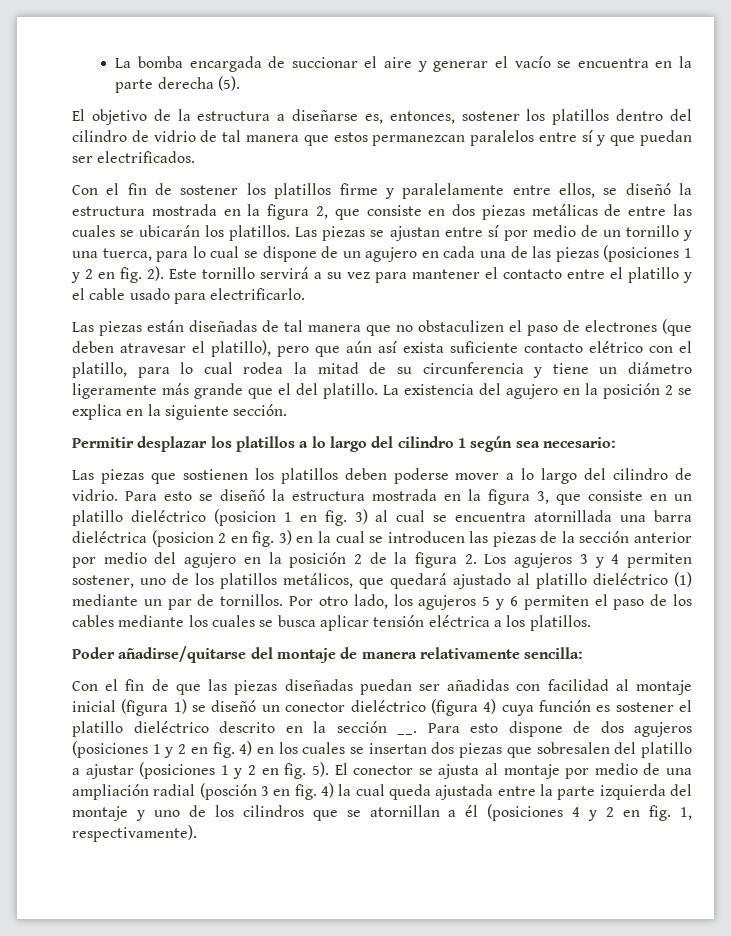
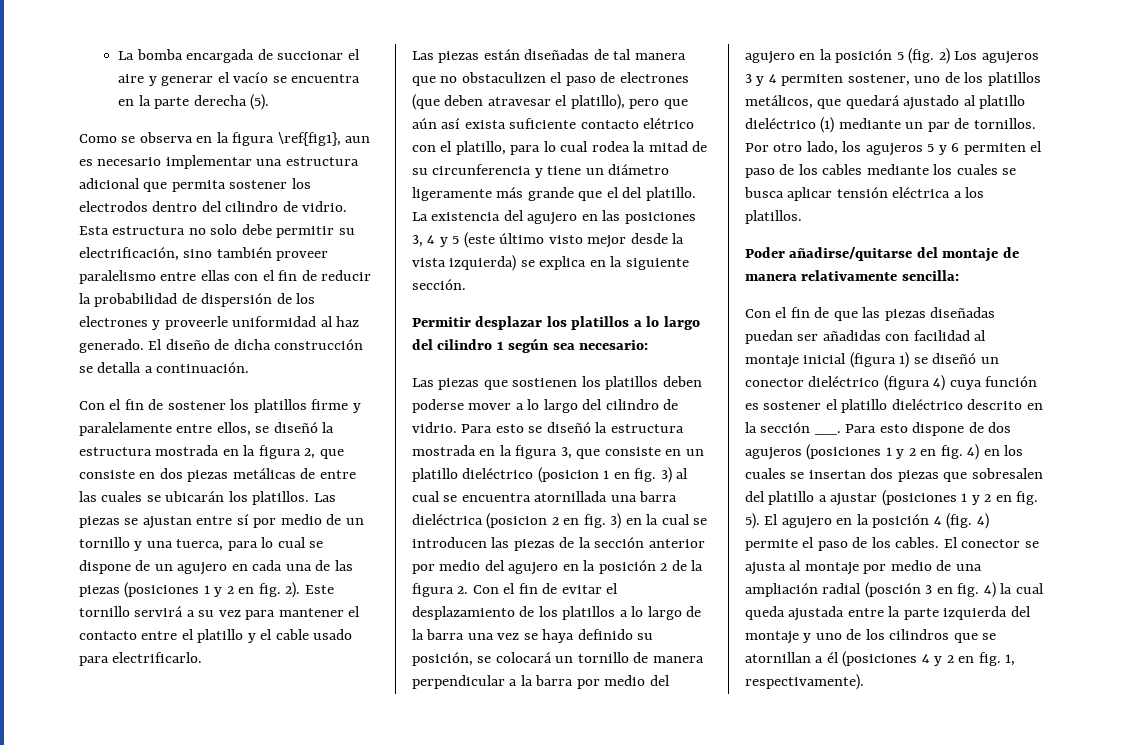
[72,109,610,125] El objetivo de la estructura a diseñarse es, entonces, sostener los platillos -> [79,132,371,146] [79,155,359,169] [79,178,311,192] [79,201,148,212] Como se observa en la figura \ref{fig1}, aun es necesario implementar una estructura adicional que permita sostener los electrodos
[153,130,693,146] [72,151,196,163] vidrio de tal manera que estos permanezcan paralelos entre sí y que puedan ser electrificados. -> [302,201,348,212] [79,224,355,238] [79,247,329,261] [79,270,372,284] [79,293,316,307] [79,316,360,330] [79,339,364,353] [79,362,250,373] vidrio. Esta estructura no solo debe permitir su electrificación, sino también proveer paralelismo entre ellas con el fin de reducir la probabilidad de dispersión de los electrones y proveerle uniformidad al haz generado. El diseño de dicha construcción se detalla a continuación.
[585,383,673,399] la posición 2 -> [602,210,696,224] [412,232,685,248] [412,255,517,271] las posiciones 3, 4 y 5 (este último visto mejor desde la vista izquierda)
(477, 559) none -> [472,583,619,594] [412,606,702,620] [412,629,654,643] [412,652,704,666] [412,675,670,689] [745,48,950,64] Con el fin de evitar el desplazamiento de los platillos a lo largo de la barra una vez se haya definido su posición, se colocará un tornillo de manera perpendicular a la barra por medio del agujero en la posición 5 (fig. 2)
(348, 769) none -> [781,513,989,529] [745,537,958,551] agujero en la posición 4 (fig. 4) permite el paso de los cables. El

